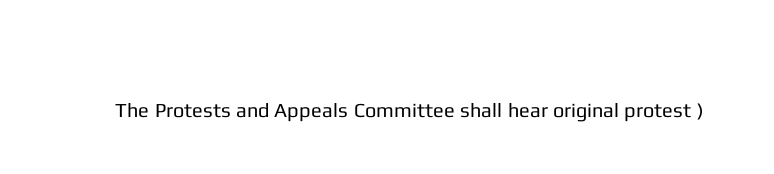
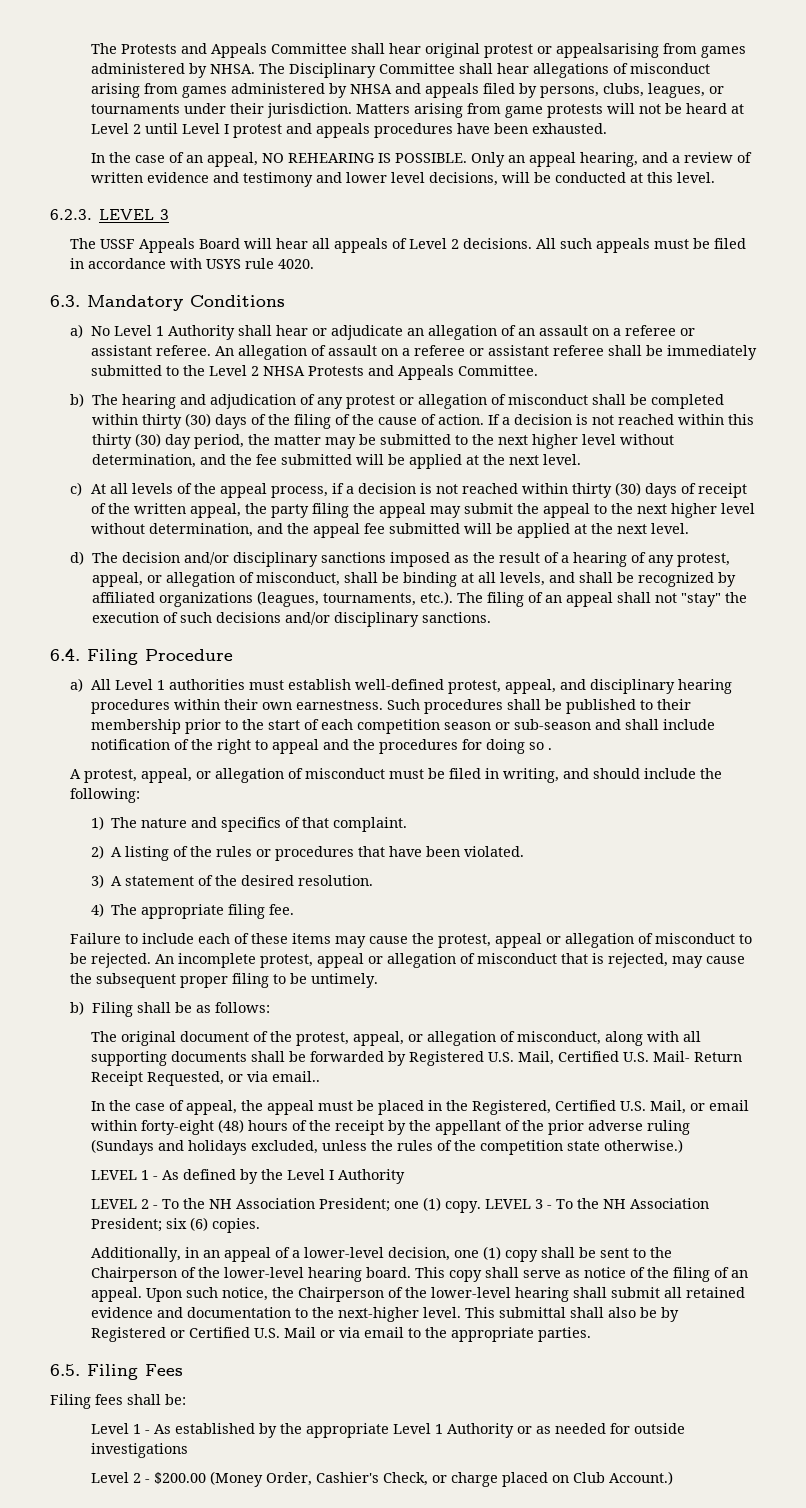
[696,103,704,120] ) -> [536,43,746,58] [90,63,710,78] [90,83,724,98] [90,103,744,118] [90,123,607,138] [90,152,752,167] [90,172,715,187] [50,209,170,220] [70,238,747,253] [70,258,315,269] [50,295,286,311] [70,324,695,340] [90,345,757,360] [90,365,538,380] [70,393,724,409] [91,413,754,429] [91,433,674,449] [91,454,581,469] [70,482,747,498] [90,503,755,518] [90,523,689,538] [70,551,730,567] [91,572,736,587] [91,591,747,607] [91,612,491,627] [50,648,234,665] [70,678,732,694] [90,699,691,714] [90,719,715,734] [90,739,552,754] [70,768,723,783] [70,788,141,803] [90,816,407,832] [90,845,524,861] [90,874,373,888] [90,903,294,919] [70,933,753,948] [70,953,746,968] [70,973,379,988] [70,1001,270,1017] [90,1031,701,1046] [90,1051,742,1066] [90,1071,320,1086] [90,1100,749,1115] [90,1119,690,1135] [90,1139,683,1155] [90,1169,405,1184] [90,1197,709,1213] [90,1217,260,1233] [90,1246,672,1262] [90,1267,748,1282] [90,1287,745,1302] [90,1307,679,1322] [90,1327,591,1342] [50,1364,184,1380] [50,1394,186,1409] [90,1423,685,1438] [90,1443,188,1458] [90,1471,673,1487] or appealsarising from games administered by NHSA. The Disciplinary Committee shall hear allegations of misconduct arising from games administered by NHSA and appeals filed by persons, clubs, leagues, or tournaments under their jurisdiction. Matters arising from game protests will not be heard at Level 2 until Level I protest and appeals procedures have been exhausted. // In the case of an appeal, NO REHEARING IS POSSIBLE. Only an appeal hearing, and a review of written evidence and testimony and lower level decisions, will be conducted at this level. // 6.2.3. LEVEL 3 // The USSF Appeals Board will hear all appeals of Level 2 decisions. All such appeals must be filed in accordance with USYS rule 4020. // 6.3. Mandatory Conditions // a) No Level 1 Authority shall hear or adjudicate an allegation of an assault on a referee or assistant referee. An allegation of assault on a referee or assistant referee shall be immediately submitted to the Level 2 NHSA Protests and Appeals Committee. // b) The hearing and adjudication of any protest or allegation of misconduct shall be completed within thirty (30) days of the filing of the cause of action. If a decision is not reached within this thirty (30) day period, the matter may be submitted to the next higher level without determination, and the fee submitted will be applied at the next level. // c) At all levels of the appeal process, if a decision is not reached within thirty (30) days of receipt of the written appeal, the party filing the appeal may submit the appeal to the next higher level without determination, and the appeal fee submitted will be applied at the next level. // d) The decision and/or disciplinary sanctions imposed as the result of a hearing of any protest, appeal, or allegation of misconduct, shall be binding at all levels, and shall be recognized by affiliated organizations (leagues, tournaments, etc.). The filing of an appeal shall not "stay" the execution of such decisions and/or disciplinary sanctions. // 6.4. Filing Procedure // a) All Level 1 authorities must establish well-defined protest, appeal, and disciplinary hearing procedures within their own earnestness. Such procedures shall be published to their membership prior to the start of each competition season or sub-season and shall include notification of the right to appeal and the procedures for doing so . // A protest, appeal, or allegation of misconduct must be filed in writing, and should include the following: // 1) The nature and specifics of that complaint. // 2) A listing of the rules or procedures that have been violated. // 3) A statement of the desired resolution. // 4) The appropriate filing fee. // Failure to include each of these items may cause the protest, appeal or allegation of misconduct to be rejected. An incomplete protest, appeal or allegation of misconduct that is rejected, may cause the subsequent proper filing to be untimely. // b) Filing shall be as follows: // The original document of the protest, appeal, or allegation of misconduct, along with all supporting documents shall be forwarded by Registered U.S. Mail, Certified U.S. Mail- Return Receipt Requested, or via email.. // In the case of appeal, the appeal must be placed in the Registered, Certified U.S. Mail, or email within forty-eight (48) hours of the receipt by the appellant of the prior adverse ruling (Sundays and holidays excluded, unless the rules of the competition state otherwise.) // LEVEL 1 - As defined by the Level I Authority // LEVEL 2 - To the NH Association President; one (1) copy. LEVEL 3 - To the NH Association President; six (6) copies. // Additionally, in an appeal of a lower-level decision, one (1) copy shall be sent to the Chairperson of the lower-level hearing board. This copy shall serve as notice of the filing of an appeal. Upon such notice, the Chairperson of the lower-level hearing shall submit all retained evidence and documentation to the next-higher level. This submittal shall also be by Registered or Certified U.S. Mail or via email to the appropriate parties. // 6.5. Filing Fees // Filing fees shall be: // Level 1 - As established by the appropriate Level 1 Authority or as needed for outside investigations // Level 2 - $200.00 (Money Order, Cashier's Check, or charge placed on Club Account.)

